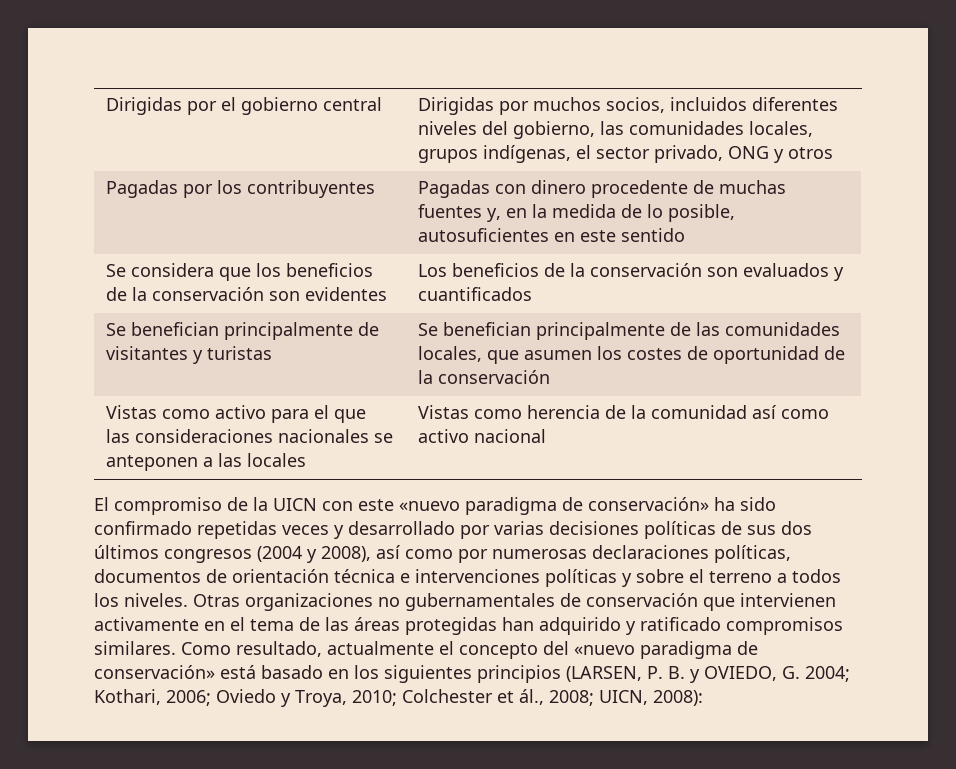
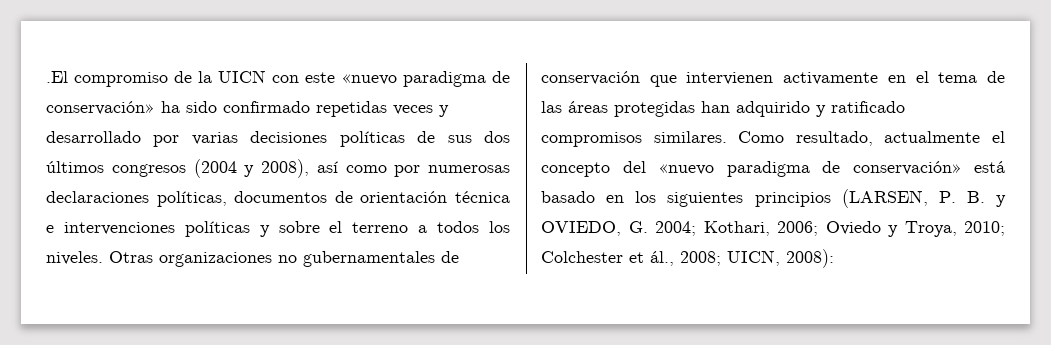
[106,97,383,115] [418,97,839,115] [418,121,814,139] [418,145,834,163] [106,180,376,198] [418,180,787,198] [418,204,736,222] [418,228,686,242] [106,263,374,281] [106,287,388,301] [418,263,845,281] [418,287,533,301] [106,322,380,340] [106,346,273,364] [418,322,841,340] [418,346,846,364] [418,370,551,384] [106,405,367,423] [106,429,394,443] [106,453,307,471] [418,405,830,419] [418,429,547,443] [94,497,109,511] Dirigidas por el gobierno central | Dirigidas por muchos socios, incluidos diferentes niveles del gobierno, las comunidades locales, grupos indígenas, el sector privado, ONG y otros // Pagadas por los contribuyentes | Pagadas con dinero procedente de muchas fuentes y, en la medida de lo posible, autosuficientes en este sentido // Se considera que los beneficios de la conservación son evidentes | Los beneficios de la conservación son evaluados y cuantificados // Se benefician principalmente de visitantes y turistas | Se benefician principalmente de las comunidades locales, que asumen los costes de oportunidad de la conservación // Vistas como activo para el que las consideraciones nacionales se anteponen a las locales | Vistas como herencia de la comunidad así como activo nacional // El -> [46,71,68,83] .El

